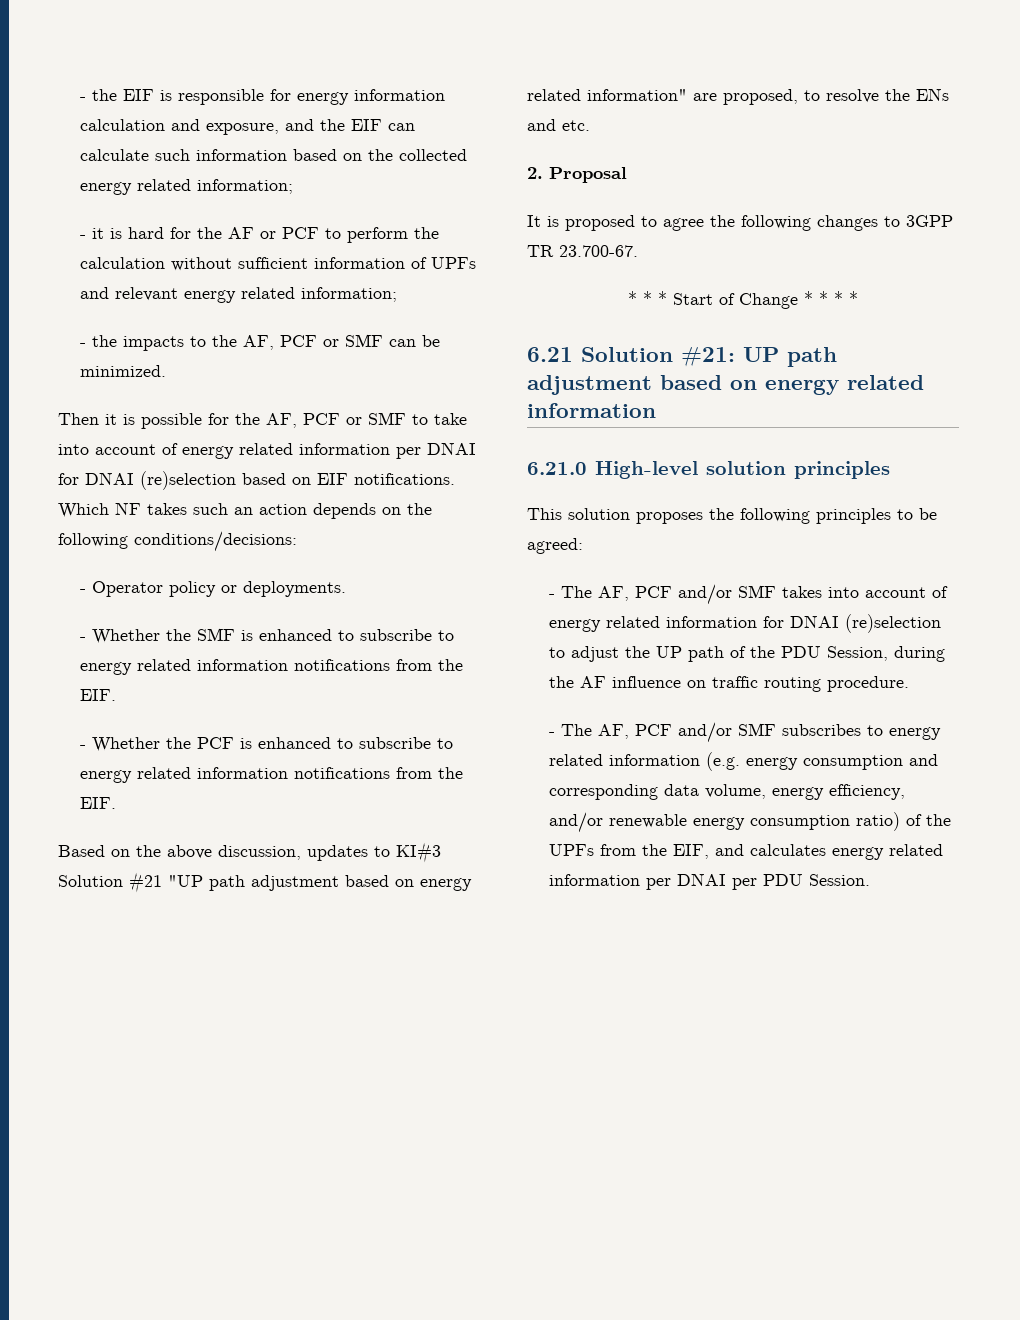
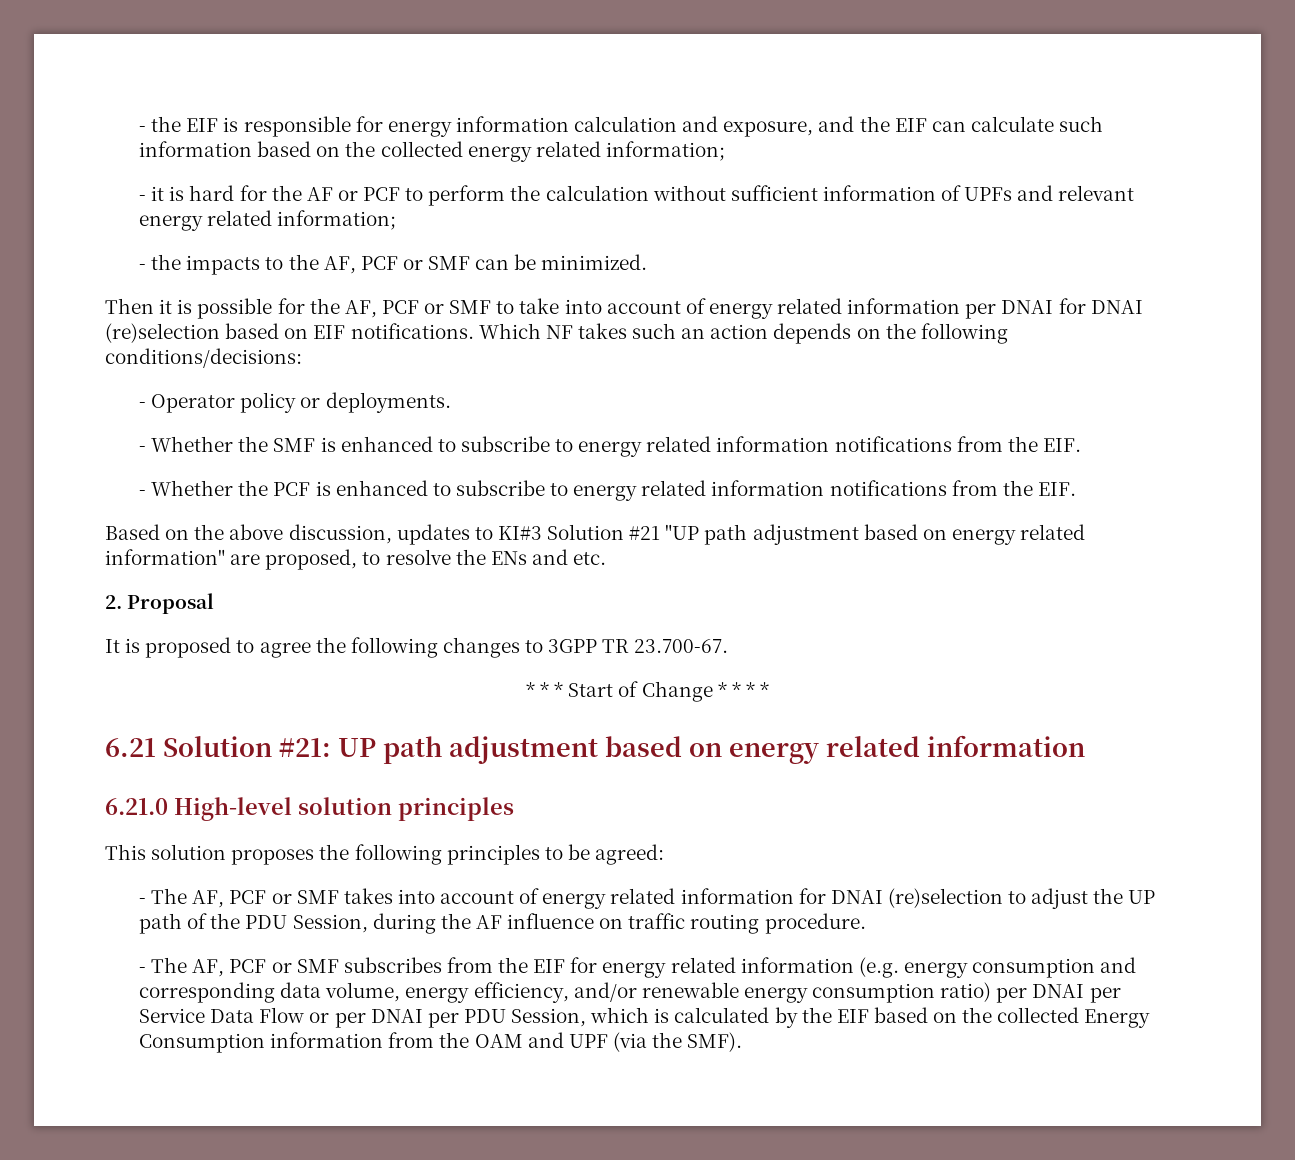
[678,584,733,605] and/or -> [271,893,292,904] or
[678,722,733,743] and/or -> [271,962,292,973] or
[867,725,884,736] to -> [446,957,598,973] from the EIF for
[906,814,952,826] [549,844,944,860] [549,873,871,890] of the UPFs from the EIF, and calculates energy related information per DNAI per PDU Session. -> [996,984,1121,1003] [138,1007,1151,1028] [138,1032,743,1053] per DNAI per Service Data Flow or per DNAI per PDU Session, which is calculated by the EIF based on the collected Energy Consumption information from the OAM and UPF (via the SMF).

